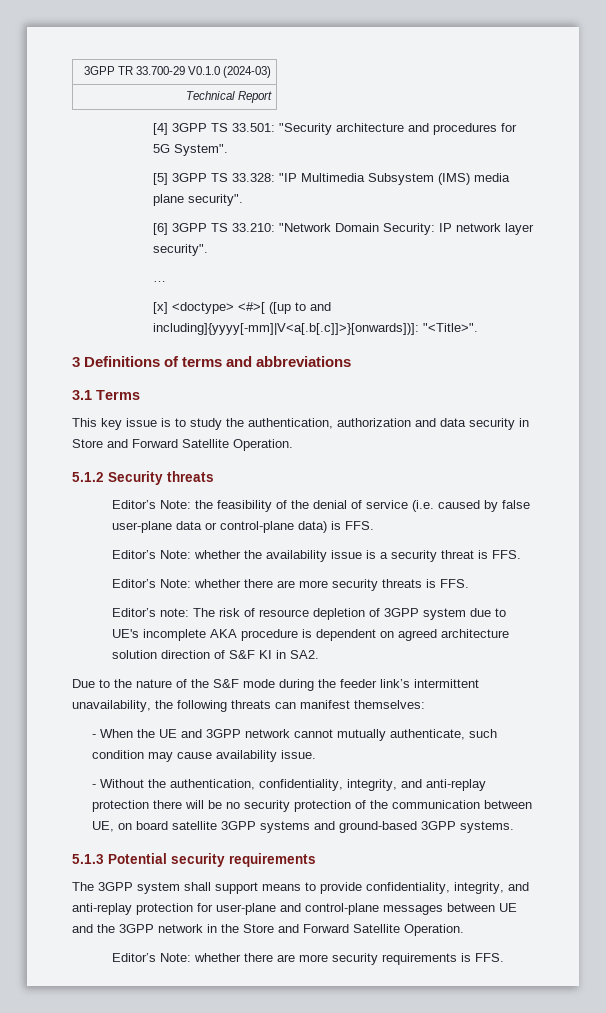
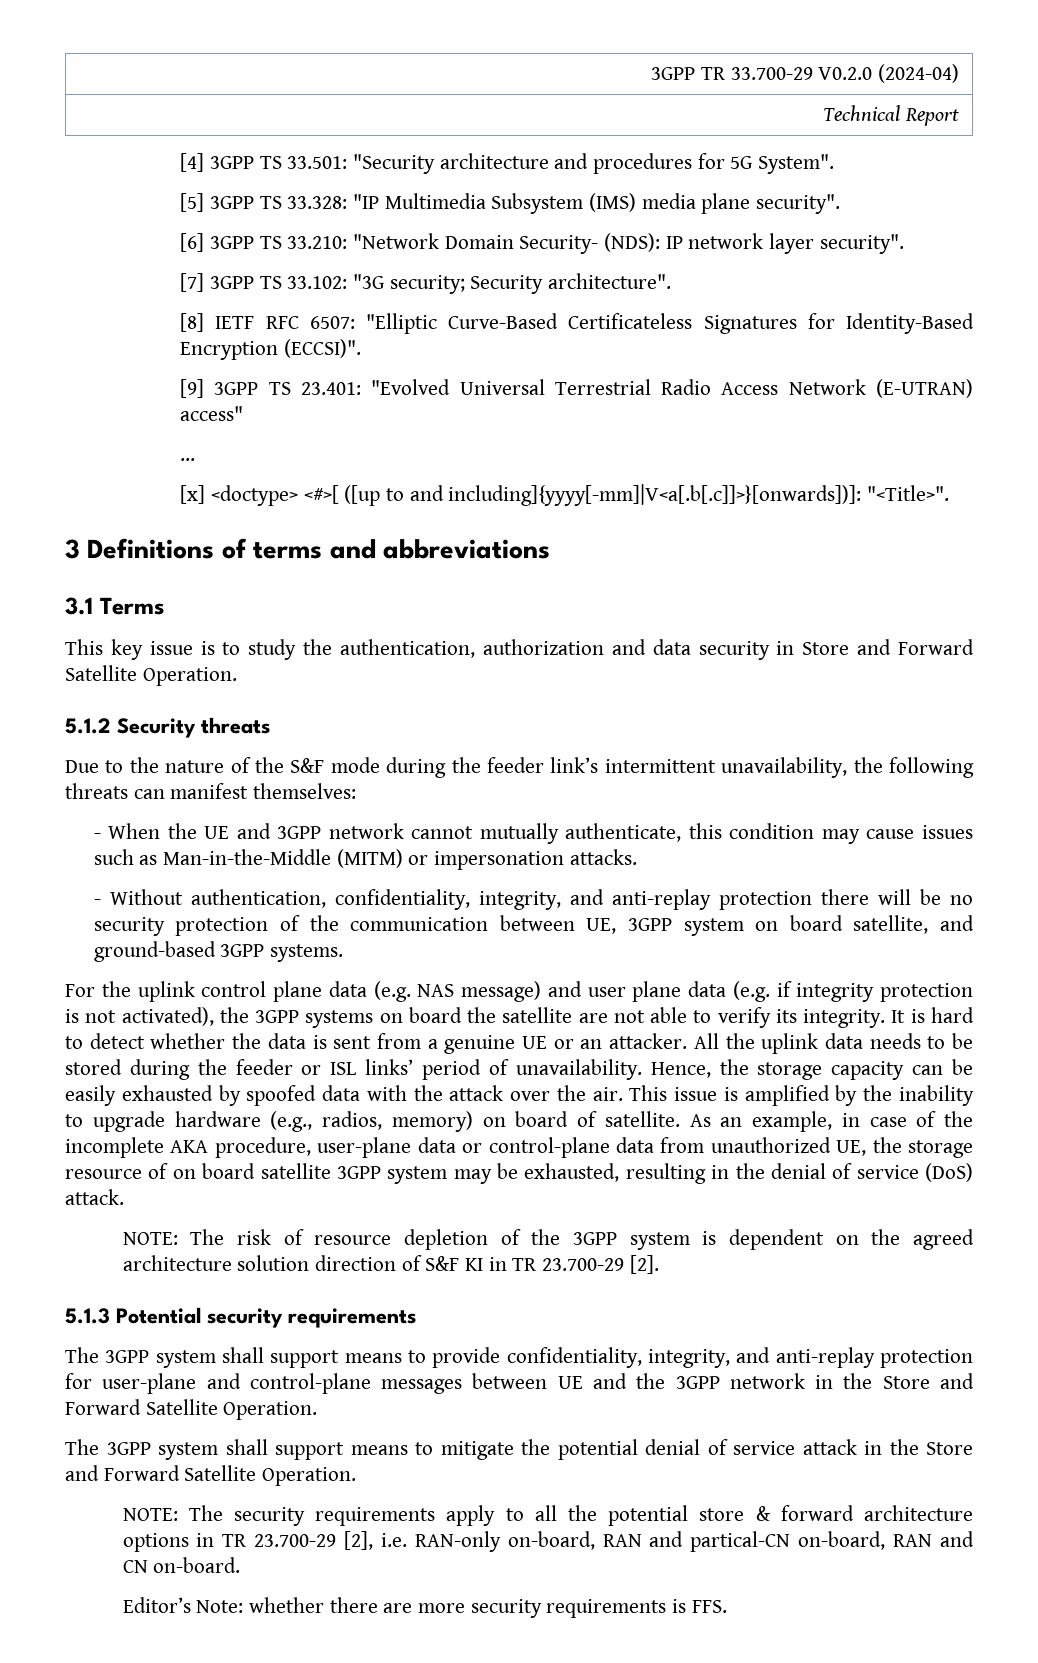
[187,66,272,78] V0.1.0 (2024-03) -> [818,64,959,83] V0.2.0 (2024-04)
[382,223,435,235] Security: -> [519,233,660,254] Security- (NDS):
(208, 250) none -> [180,273,671,294] [180,313,974,334] [180,339,361,360] [180,379,973,398] [180,406,244,421] // [7] 3GPP TS 33.102: "3G security; Security architecture". // [8] IETF RFC 6507: "Elliptic Curve-Based Certificateless Signatures for Identity-Based Encryption (ECCSI)". // [9] 3GPP TS 23.401: "Evolved Universal Terrestrial Radio Access Network (E-UTRAN) access"
[112,500,531,512] [112,521,375,533] [112,550,522,562] [112,579,470,591] [112,608,507,620] [112,629,510,641] [112,650,320,659] // Editor’s Note: the feasibility of the denial of service (i.e. caused by false user-plane data or control-plane data) is FFS. // Editor’s Note: whether the availability issue is a security threat is FFS. // Editor’s Note: whether there are more security threats is FFS. // Editor’s note: The risk of resource depletion of 3GPP system due to UE's incomplete AKA procedure is dependent on agreed architecture solution direction of S&F KI in SA2. -> (270, 725) none
[469,729,498,738] such -> [688,823,722,839] this
[216,750,317,762] availability issue. -> [921,825,973,839] [93,849,637,870] issues such as Man-in-the-Middle (MITM) or impersonation attacks.
[148,779,167,788] the -> (183, 897) none
[118,821,515,833] on board satellite 3GPP systems and ground-based 3GPP systems. -> [627,915,975,936] [93,941,344,962] [65,981,973,1002] [65,1007,975,1028] [65,1033,974,1054] [65,1059,974,1080] [65,1085,974,1106] [65,1111,973,1132] [65,1137,973,1158] [65,1163,973,1184] [65,1189,124,1205] [122,1229,975,1250] [122,1255,659,1274] 3GPP system on board satellite, and ground-based 3GPP systems. // For the uplink control plane data (e.g. NAS message) and user plane data (e.g. if integrity protection is not activated), the 3GPP systems on board the satellite are not able to verify its integrity. It is hard to detect whether the data is sent from a genuine UE or an attacker. All the uplink data needs to be stored during the feeder or ISL links’ period of unavailability. Hence, the storage capacity can be easily exhausted by spoofed data with the attack over the air. This issue is amplified by the inability to upgrade hardware (e.g., radios, memory) on board of satellite. As an example, in case of the incomplete AKA procedure, user-plane data or control-plane data from unauthorized UE, the storage resource of on board satellite 3GPP system may be exhausted, resulting in the denial of service (DoS) attack. // NOTE: The risk of resource depletion of the 3GPP system is dependent on the agreed architecture solution direction of S&F KI in TR 23.700-29 [2].
(464, 930) none -> [65,1439,973,1460] [65,1465,357,1486] [122,1505,973,1526] [122,1531,975,1552] [122,1557,241,1573] // The 3GPP system shall support means to mitigate the potential denial of service attack in the Store and Forward Satellite Operation. // NOTE: The security requirements apply to all the potential store & forward architecture options in TR 23.700-29 [2], i.e. RAN-only on-board, RAN and partical-CN on-board, RAN and CN on-board.

